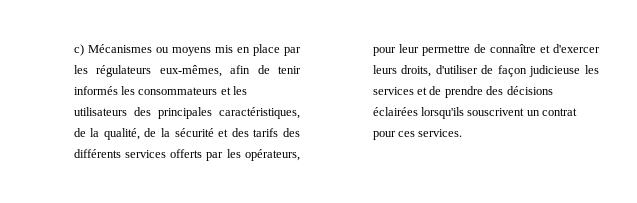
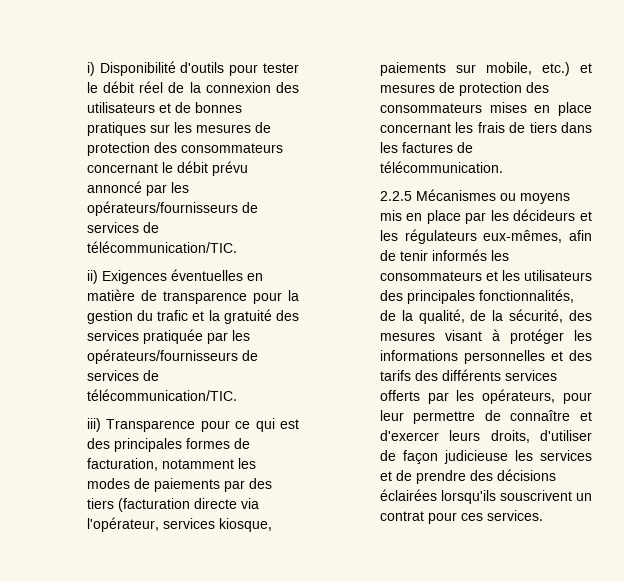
[73,44,84,56] c) -> [86,61,300,76] [86,81,299,93] [86,102,242,113] [86,122,271,136] [86,142,283,156] [86,161,248,176] [86,181,189,196] [86,201,258,216] [86,222,159,233] [86,241,237,253] [86,269,263,284] [86,289,299,304] [86,309,299,324] [86,329,250,344] [86,349,258,364] [86,370,159,381] [86,389,237,401] [86,418,299,432] [86,438,250,452] [86,458,256,471] [86,478,272,492] [86,498,259,512] [86,517,272,532] [379,62,592,76] [379,82,549,96] [379,102,592,116] [379,122,592,133] [379,142,473,153] [379,161,503,173] [379,191,412,201] i) Disponibilité d'outils pour tester le débit réel de la connexion des utilisateurs et de bonnes pratiques sur les mesures de protection des consommateurs concernant le débit prévu annoncé par les opérateurs/fournisseurs de services de télécommunication/TIC. // ii) Exigences éventuelles en matière de transparence pour la gestion du trafic et la gratuité des services pratiquée par les opérateurs/fournisseurs de services de télécommunication/TIC. // iii) Transparence pour ce qui est des principales formes de facturation, notamment les modes de paiements par des tiers (facturation directe via l'opérateur, services kiosque, paiements sur mobile, etc.) et mesures de protection des consommateurs mises en place concernant les frais de tiers dans les factures de télécommunication. // 2.2.5
(88, 69) none -> [513,209,592,221] [379,230,398,241] décideurs et les
[219,107,300,119] caractéristiques, -> [478,289,574,303] fonctionnalités,
[174,128,214,137] sécurité -> [509,309,592,323] [379,329,592,344] [379,350,545,364] sécurité, des mesures visant à protéger les informations personnelles

